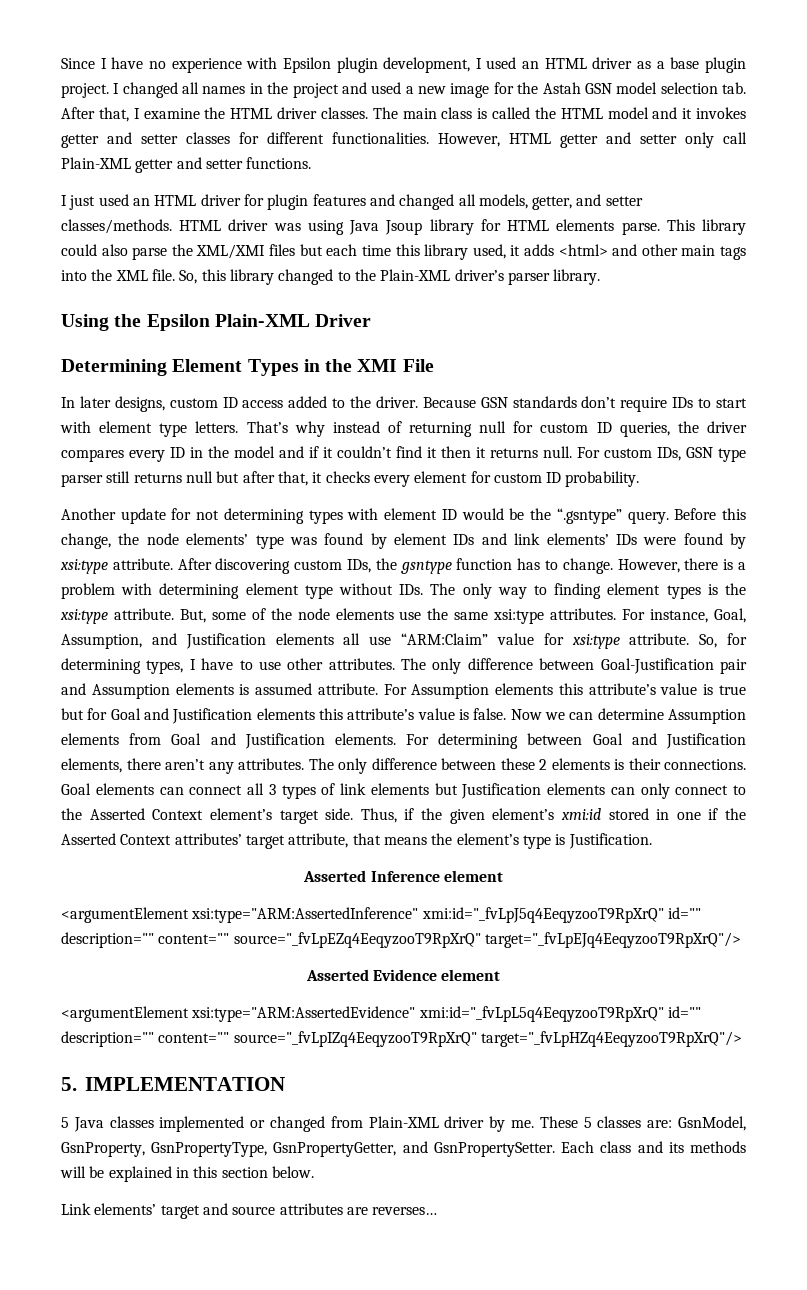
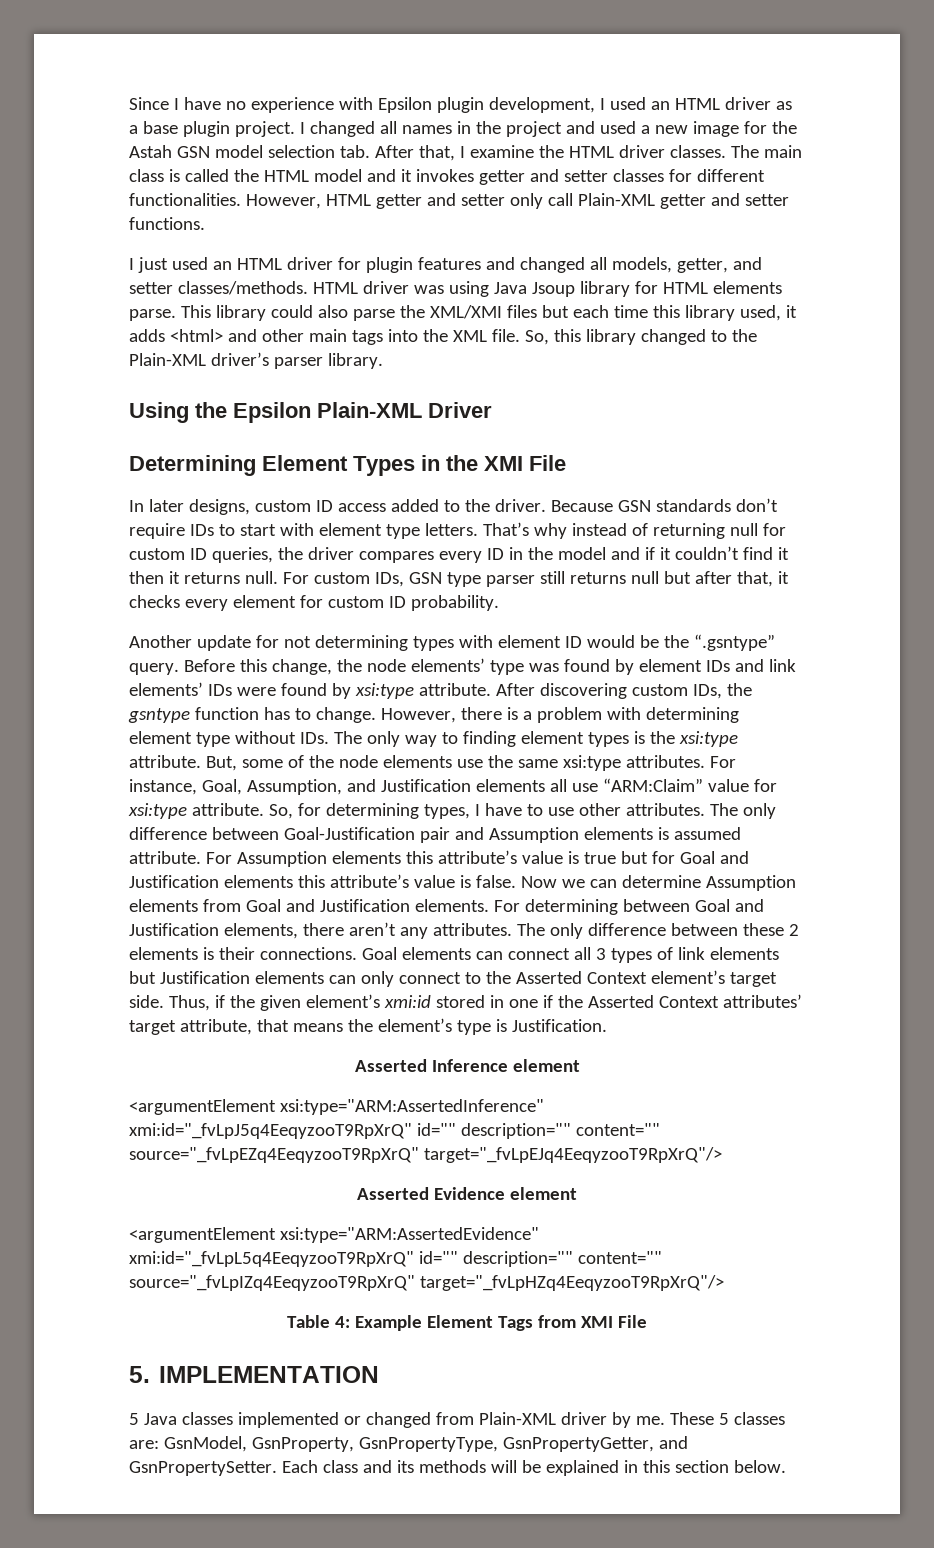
(742, 1039) none -> [287,1315,647,1331] // Table 4: Example Element Tags from XMI File
[61,1203,438,1219] // Link elements’ target and source attributes are reverses… -> (786, 1466) none

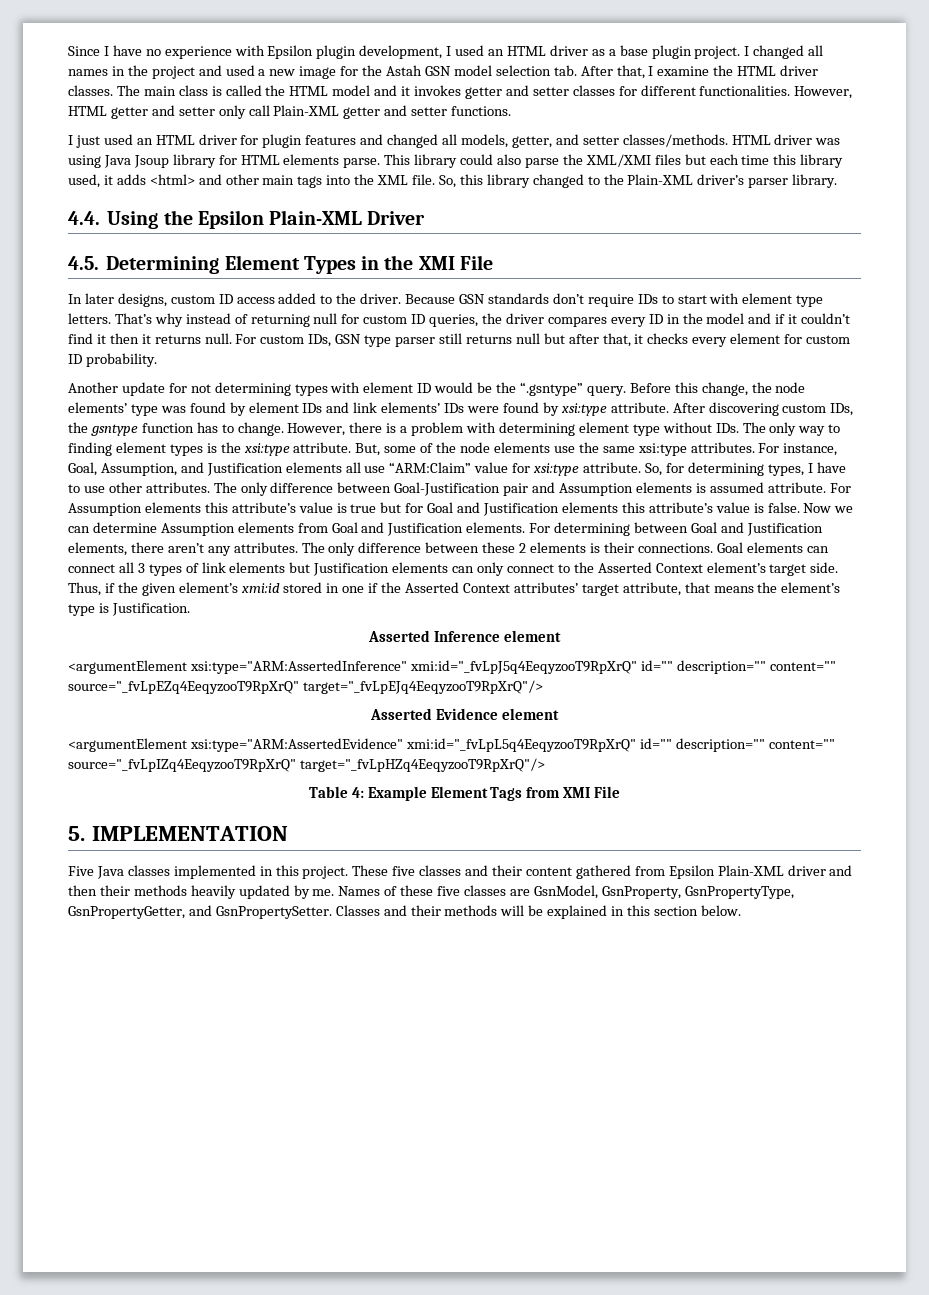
(383, 361) none -> [68,211,100,225] 4.4.
(492, 410) none -> [68,256,99,270] 4.5.
[129,1413,139,1425] 5 -> [68,866,94,876] Five
[343,1412,785,1428] [129,1440,159,1449] or changed from Plain-XML driver by me. These 5 classes are: -> [259,865,853,879] [68,885,530,899] in this project. These five classes and their content gathered from Epsilon Plain-XML driver and then their methods heavily updated by me. Names of these five classes are
[281,1460,414,1473] Each class and its -> [335,905,441,916] Classes and their

